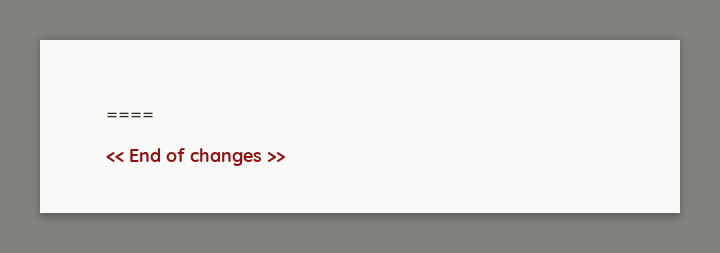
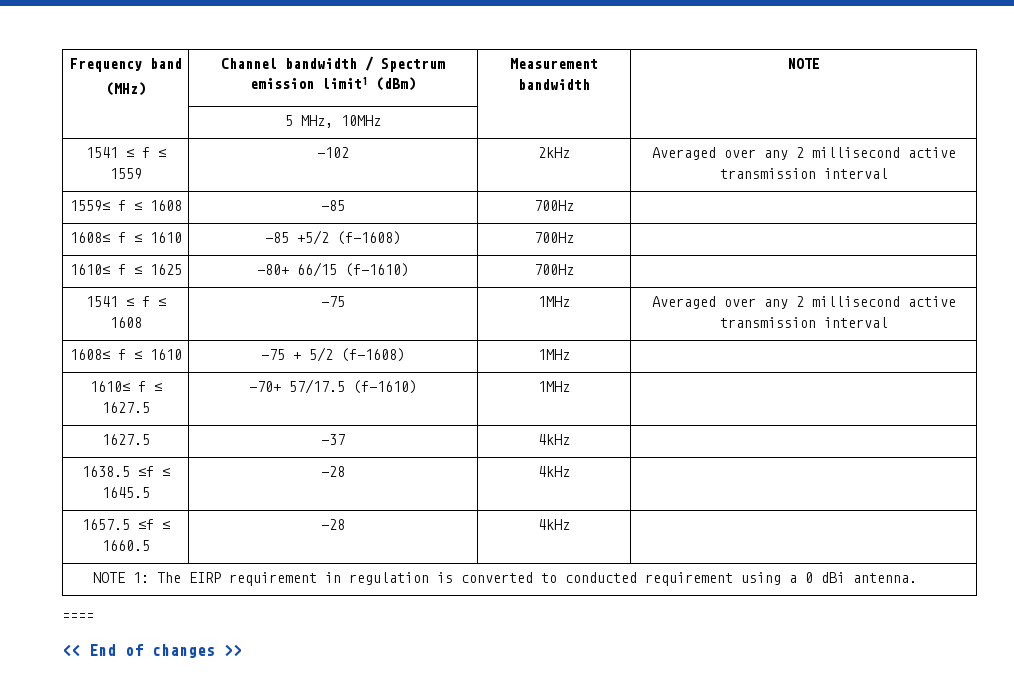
(106, 116) none -> [69,58,182,72] [105,82,146,96] [221,56,445,72] [250,77,416,91] [510,58,598,69] [518,79,590,90] [787,58,820,69] [285,115,381,128] [85,147,166,158] [109,168,142,179] [317,147,349,158] [538,147,570,158] [651,147,956,160] [719,168,888,179] [69,200,182,211] [321,200,345,211] [534,200,574,211] [69,232,182,243] [265,230,401,245] [534,232,574,243] [69,264,182,275] [257,262,409,277] [534,264,574,275] [85,296,166,307] [109,317,142,328] [321,296,345,307] [538,296,570,307] [651,296,956,309] [719,317,888,328] [69,349,182,360] [261,347,405,362] [538,349,570,360] [89,381,162,392] [101,402,150,413] [249,379,417,394] [538,381,570,392] [101,434,150,445] [321,434,345,445] [538,434,570,445] [81,466,170,477] [101,487,150,498] [321,466,345,477] [538,466,570,477] [81,519,170,530] [101,540,150,551] [321,519,345,530] [538,519,570,530] [93,572,918,586] Frequency band // (MHz) | Channel bandwidth / Spectrum emission limit1 (dBm) | Measurement bandwidth | NOTE // | 5 MHz, 10MHz | | // 1541 ≤ f ≤ 1559 | -102 | 2kHz | Averaged over any 2 millisecond active transmission interval // 1559≤ f ≤ 1608 | -85 | 700Hz | // 1608≤ f ≤ 1610 | -85 +5/2 (f-1608) | 700Hz | // 1610≤ f ≤ 1625 | -80+ 66/15 (f-1610) | 700Hz | // 1541 ≤ f ≤ 1608 | -75 | 1MHz | Averaged over any 2 millisecond active transmission interval // 1608≤ f ≤ 1610 | -75 + 5/2 (f-1608) | 1MHz | // 1610≤ f ≤ 1627.5 | -70+ 57/17.5 (f-1610) | 1MHz | // 1627.5 | -37 | 4kHz | // 1638.5 ≤f ≤ 1645.5 | -28 | 4kHz | // 1657.5 ≤f ≤ 1660.5 | -28 | 4kHz | // NOTE 1: The EIRP requirement in regulation is converted to conducted requirement using a 0 dBi antenna. //

